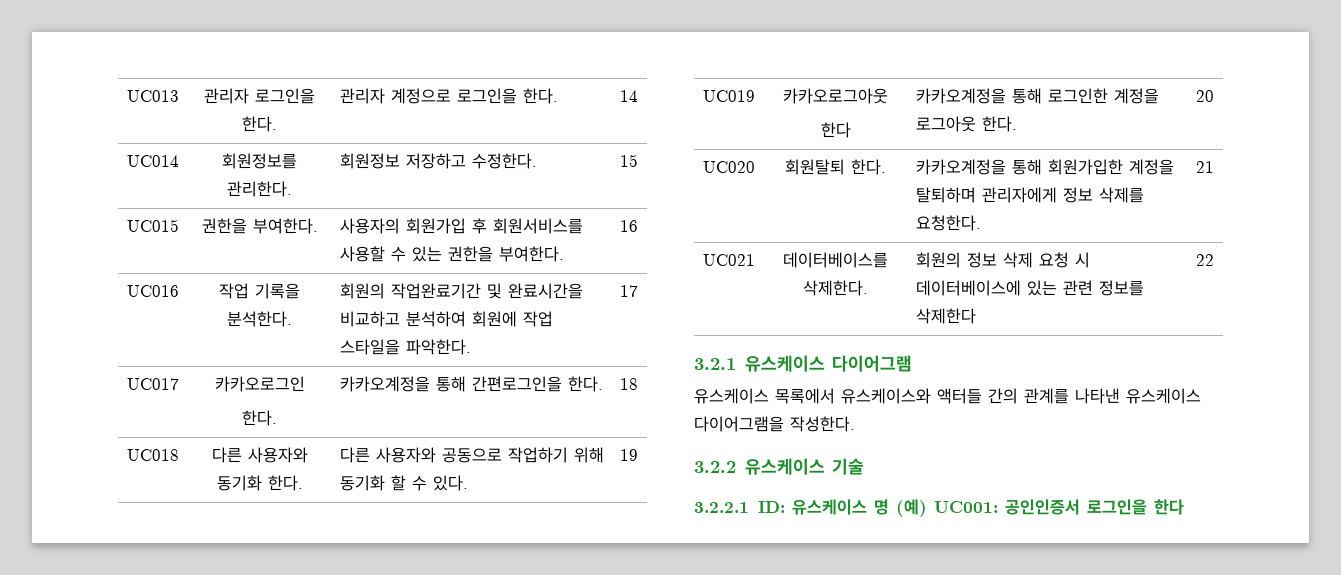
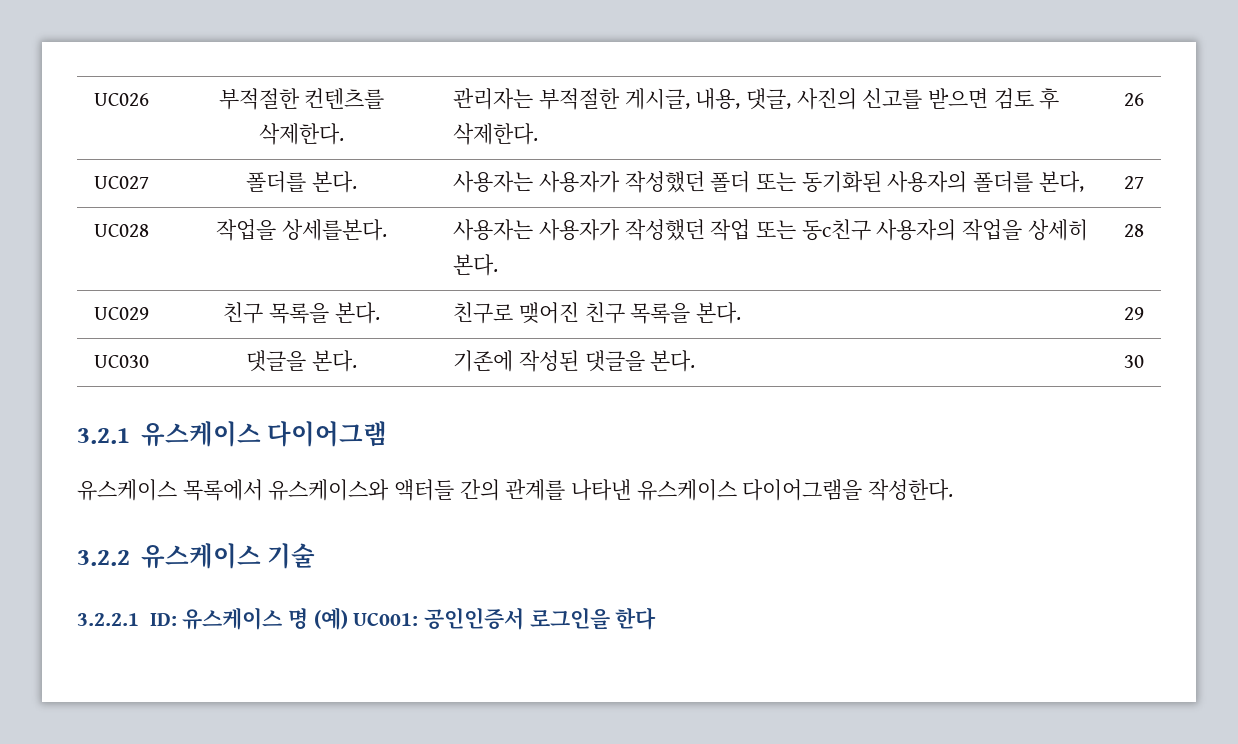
[126,90,179,102] [204,88,315,104] [242,116,277,132] [339,88,558,104] [620,90,638,102] [126,155,179,167] [222,153,297,169] [227,181,292,197] [339,153,537,169] [620,154,638,167] [126,219,179,232] [201,218,318,234] [339,218,583,234] [339,246,564,262] [620,220,638,232] [126,285,179,297] [219,283,300,299] [227,311,292,327] [339,283,583,299] [339,311,553,327] [339,339,471,355] [620,285,638,297] [126,378,179,390] [214,376,305,392] [242,410,277,426] [339,376,603,392] [620,378,638,390] [126,449,179,461] [211,447,308,463] [216,475,303,491] [339,447,604,463] [339,475,468,491] [620,449,638,461] [702,90,755,102] [783,88,888,104] [820,122,851,138] [915,88,1159,104] [915,116,1017,132] [1196,90,1214,102] [702,161,755,173] [785,159,886,175] [915,159,1174,175] [915,187,1144,203] [915,215,981,231] [1196,161,1214,173] [702,254,755,266] [783,252,888,268] [803,280,868,296] [915,252,1090,268] [915,280,1144,296] [915,308,976,324] [1196,254,1214,266] UC013 | 관리자 로그인을 한다. | 관리자 계정으로 로그인을 한다. | 14 // UC014 | 회원정보를 관리한다. | 회원정보 저장하고 수정한다. | 15 // UC015 | 권한을 부여한다. | 사용자의 회원가입 후 회원서비스를 사용할 수 있는 권한을 부여한다. | 16 // UC016 | 작업 기록을 분석한다. | 회원의 작업완료기간 및 완료시간을 비교하고 분석하여 회원에 작업 스타일을 파악한다. | 17 // UC017 | 카카오로그인 // 한다. | 카카오계정을 통해 간편로그인을 한다. | 18 // UC018 | 다른 사용자와 동기화 한다. | 다른 사용자와 공동으로 작업하기 위해 동기화 할 수 있다. | 19 // UC019 | 카카오로그아웃 // 한다 | 카카오계정을 통해 로그인한 계정을 로그아웃 한다. | 20 // UC020 | 회원탈퇴 한다. | 카카오계정을 통해 회원가입한 계정을 탈퇴하며 관리자에게 정보 삭제를 요청한다. | 21 // UC021 | 데이터베이스를 삭제한다. | 회원의 정보 삭제 요청 시 데이터베이스에 있는 관련 정보를 삭제한다 | 22 -> [94,93,149,106] [218,88,385,110] [259,123,344,145] [453,88,1060,110] [453,123,539,145] [1123,93,1144,106] [94,176,149,189] [246,171,357,193] [453,171,1084,193] [1123,176,1144,189] [94,224,149,237] [216,219,387,241] [453,219,1088,241] [453,254,499,276] [1123,224,1144,237] [94,307,149,320] [223,302,380,324] [453,302,742,324] [1123,307,1144,320] [94,355,149,368] [246,350,357,372] [453,350,696,372] [1123,355,1144,368] UC026 | 부적절한 컨텐츠를 삭제한다. | 관리자는 부적절한 게시글, 내용, 댓글, 사진의 신고를 받으면 검토 후 삭제한다. | 26 // UC027 | 폴더를 본다. | 사용자는 사용자가 작성했던 폴더 또는 동기화된 사용자의 폴더를 본다, | 27 // UC028 | 작업을 상세를본다. | 사용자는 사용자가 작성했던 작업 또는 동c친구 사용자의 작업을 상세히 본다. | 28 // UC029 | 친구 목록을 본다. | 친구로 맺어진 친구 목록을 본다. | 29 // UC030 | 댓글을 본다. | 기존에 작성된 댓글을 본다. | 30

